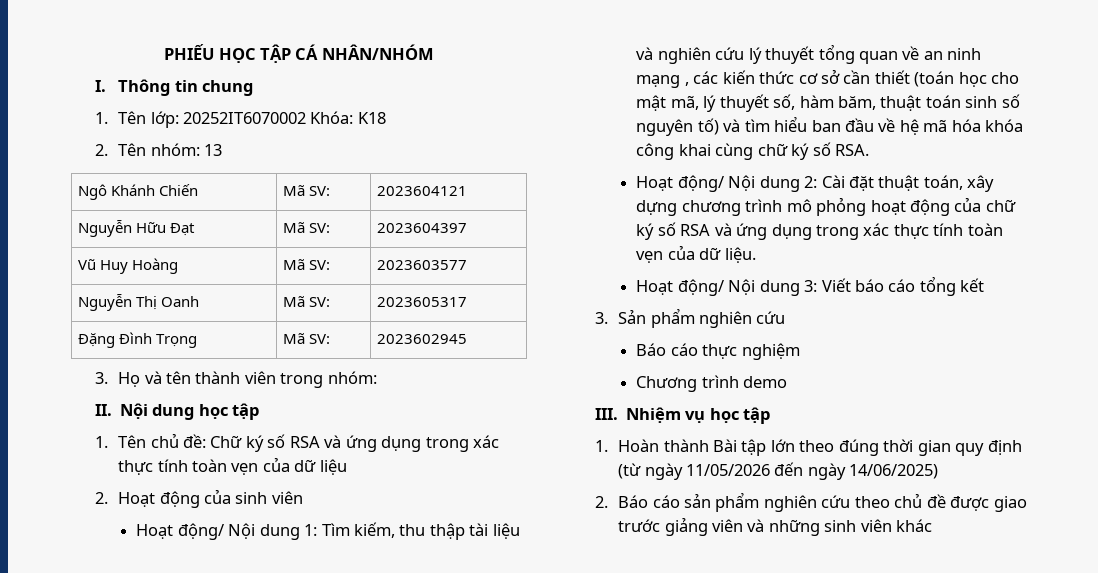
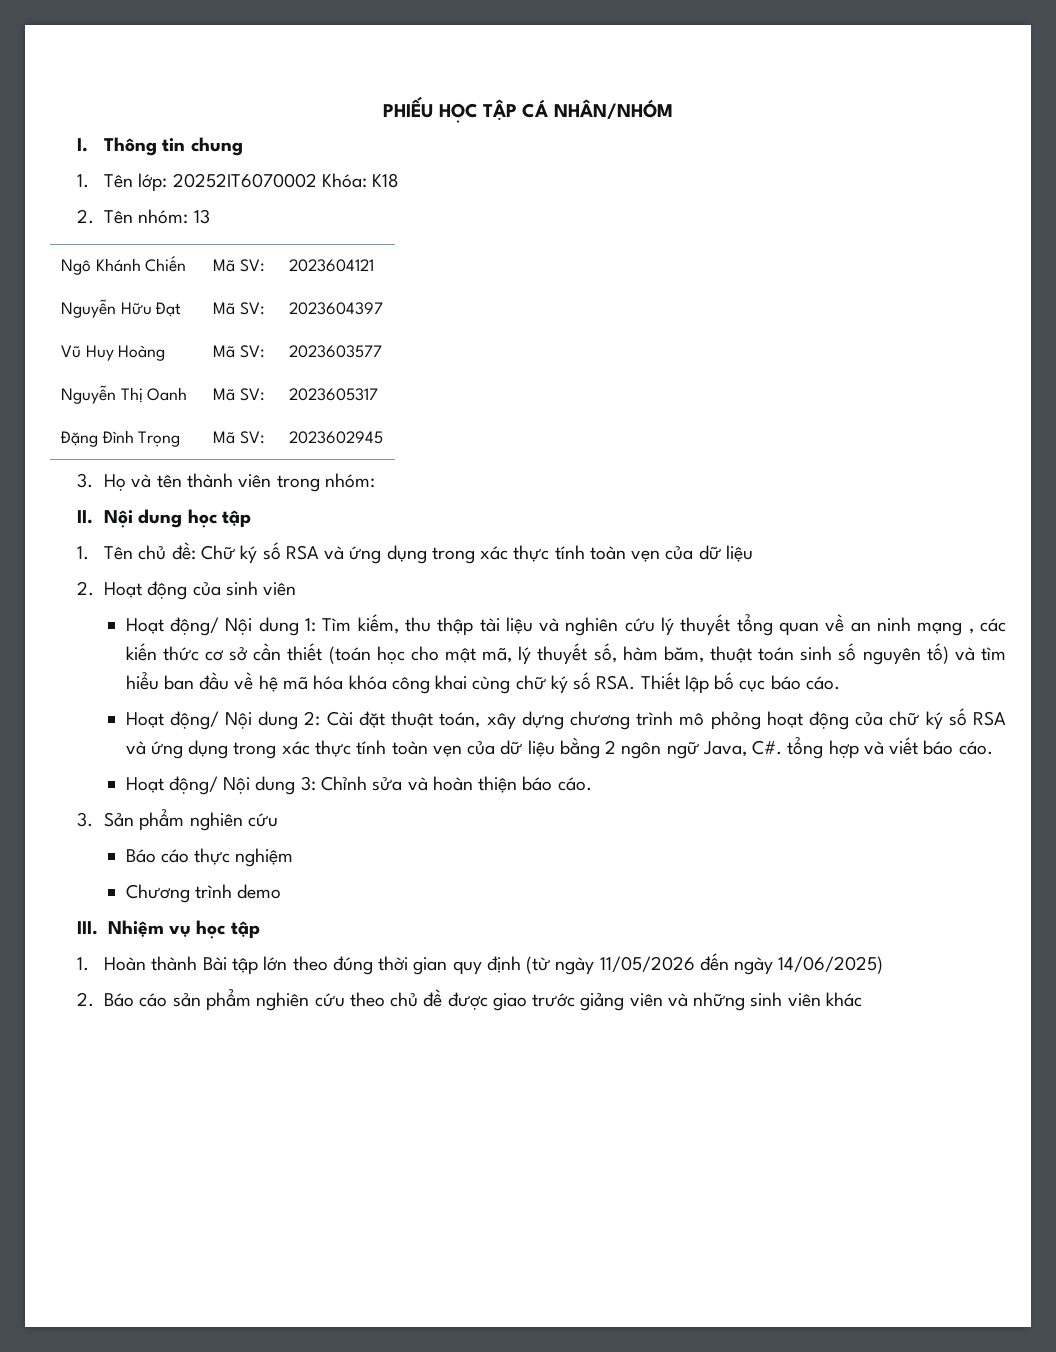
(870, 150) none -> [640,672,840,694] Thiết lập bố cục báo cáo.
[724,247,756,263] liệu. -> [527,737,993,759] liệu bằng 2 ngôn ngữ Java, C#. tổng hợp và viết báo cáo.
[821,276,985,296] Viết báo cáo tổng kết -> [320,776,592,793] Chỉnh sửa và hoàn thiện báo cáo.

